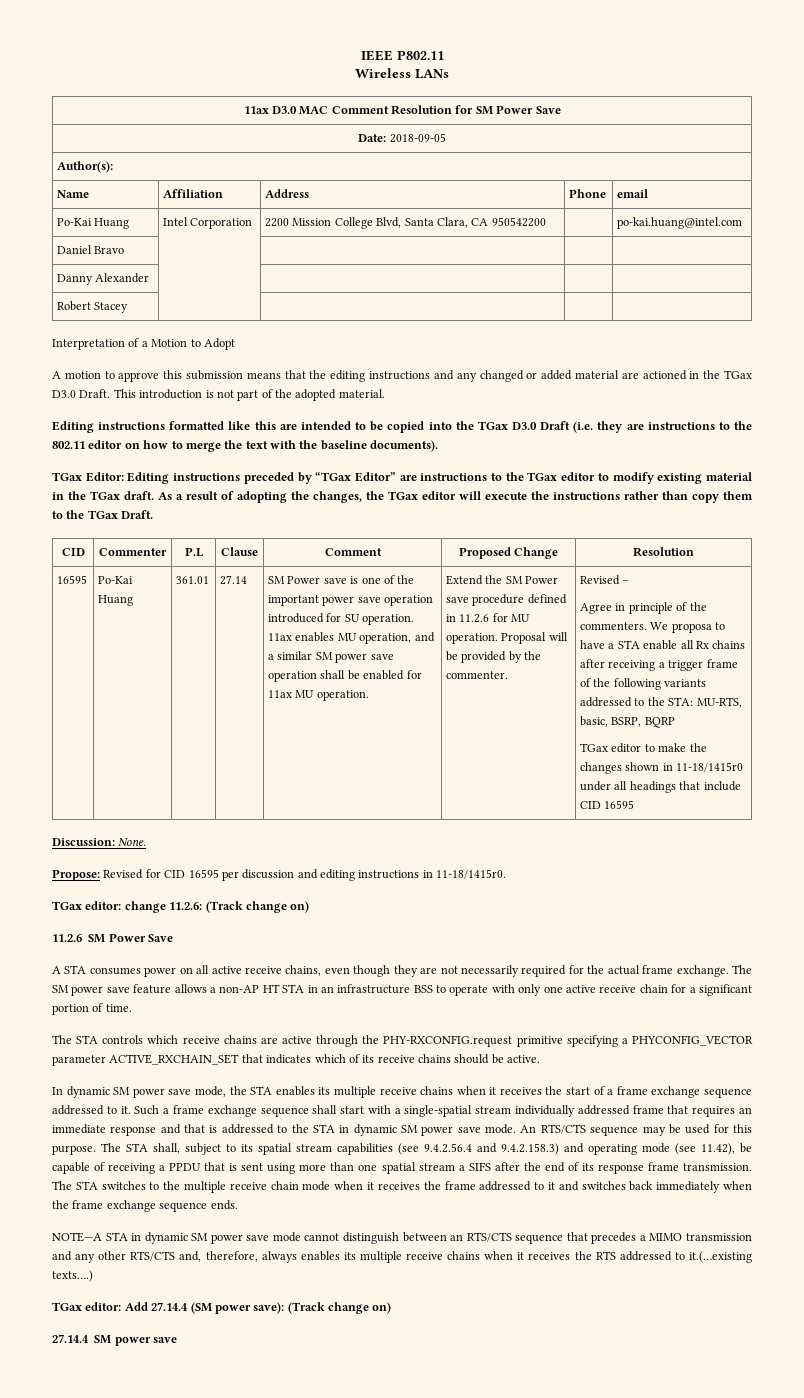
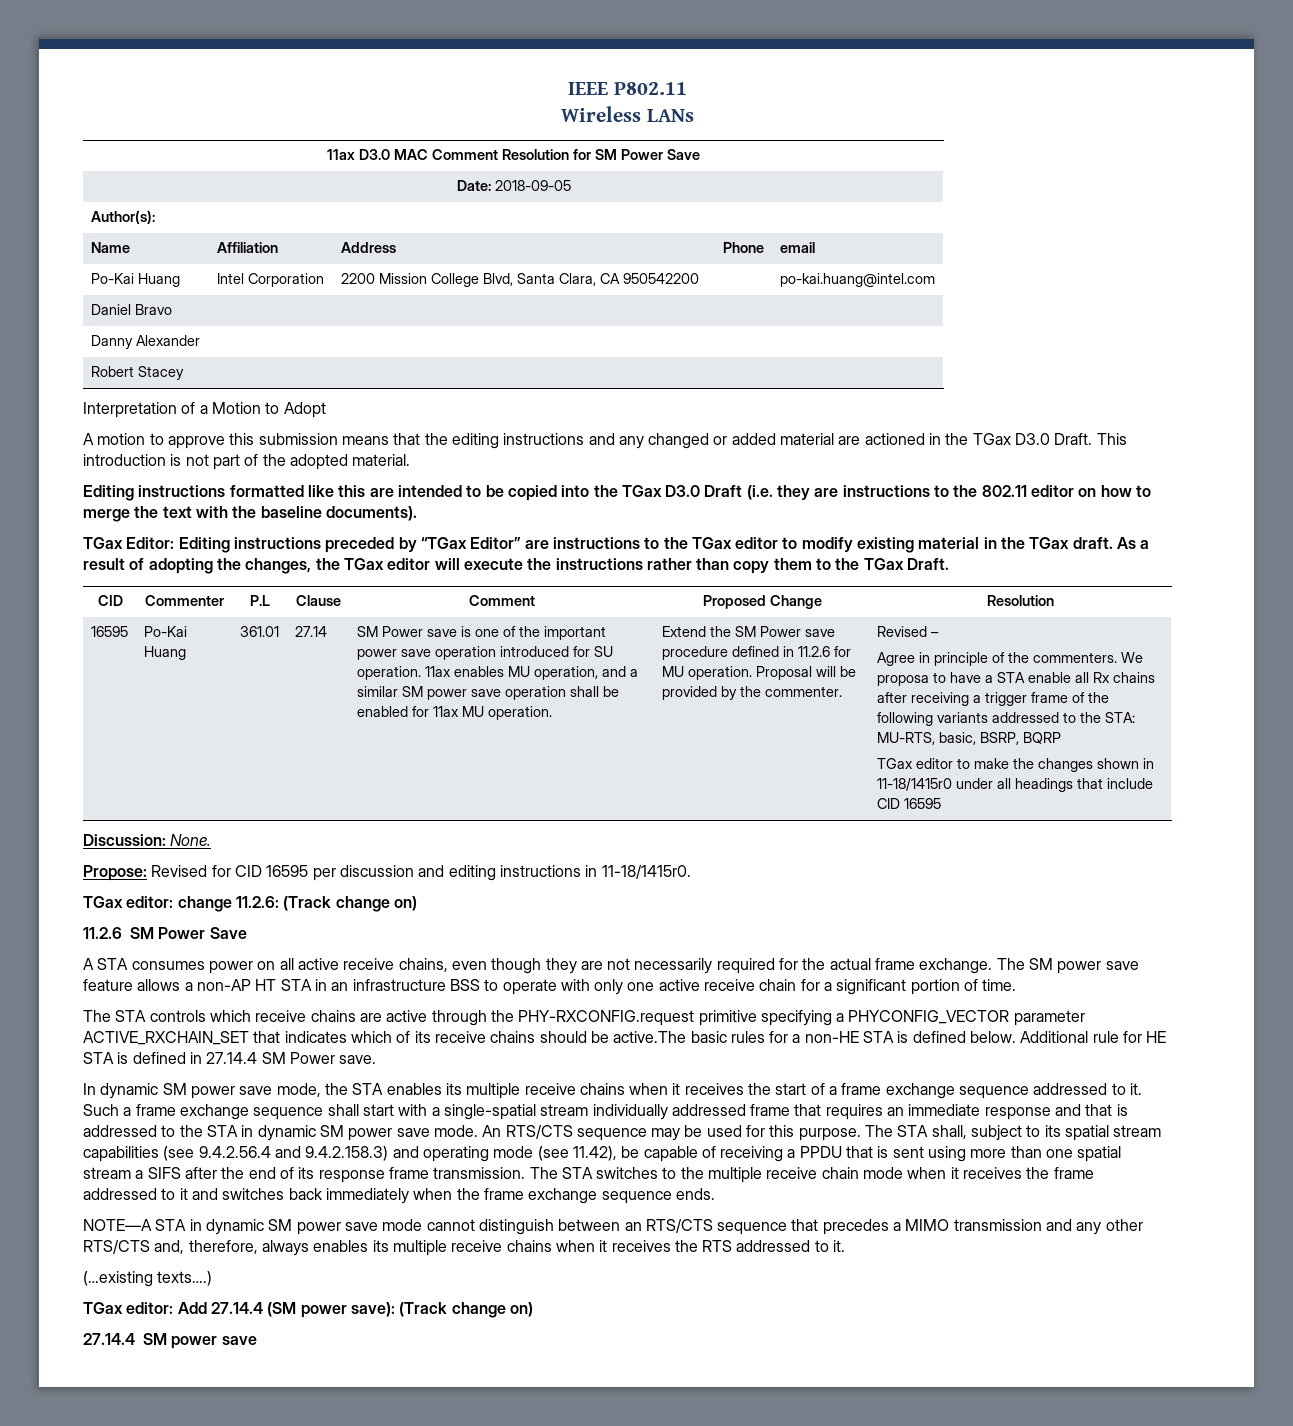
[507,1055,541,1063] active. -> [613,1031,1167,1043] [83,1052,377,1064] active.The basic rules for a non-HE STA is defined below. Additional rule for HE STA is defined in 27.14.4 SM Power save.
[688,1251,752,1263] it.(…existing -> [833,1240,846,1252] [83,1271,153,1287] it. // (…existing

